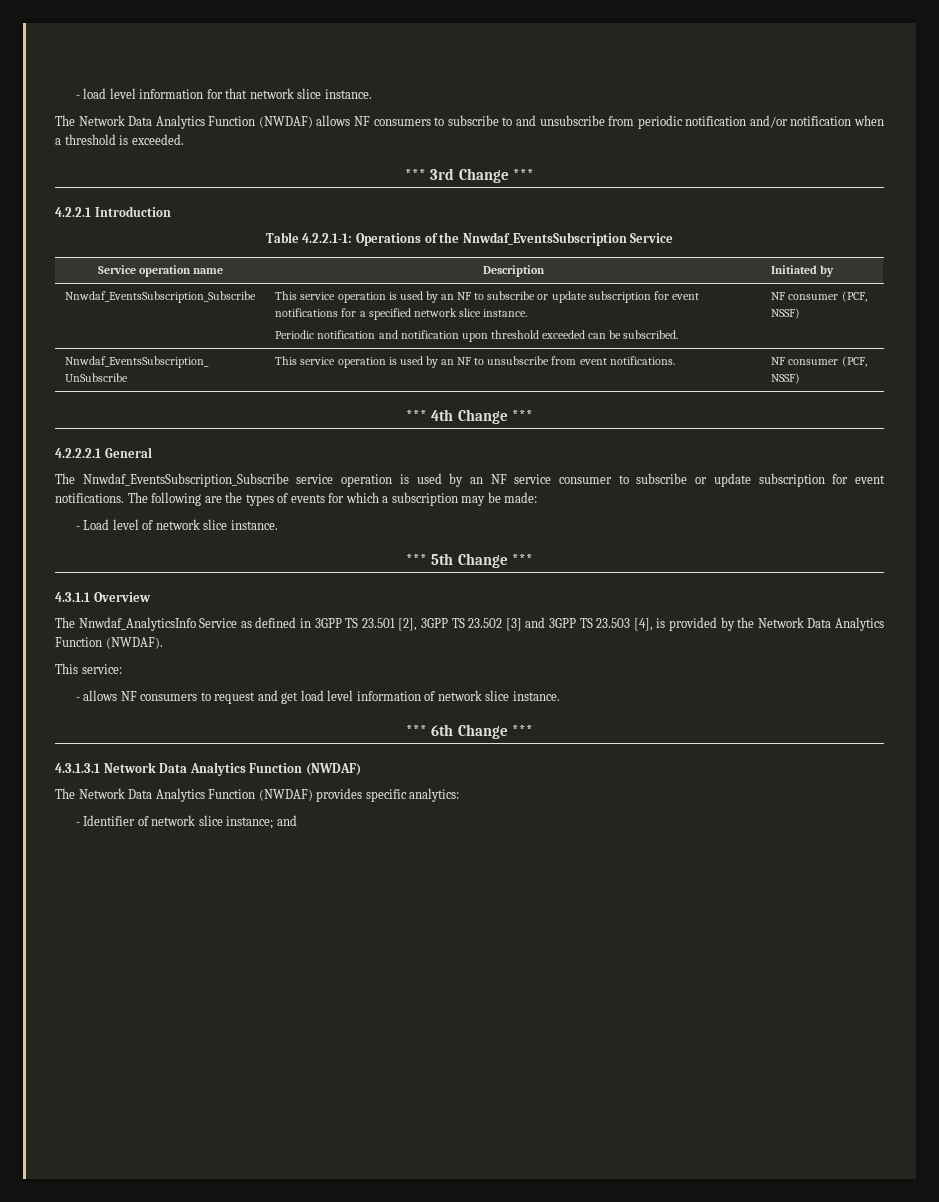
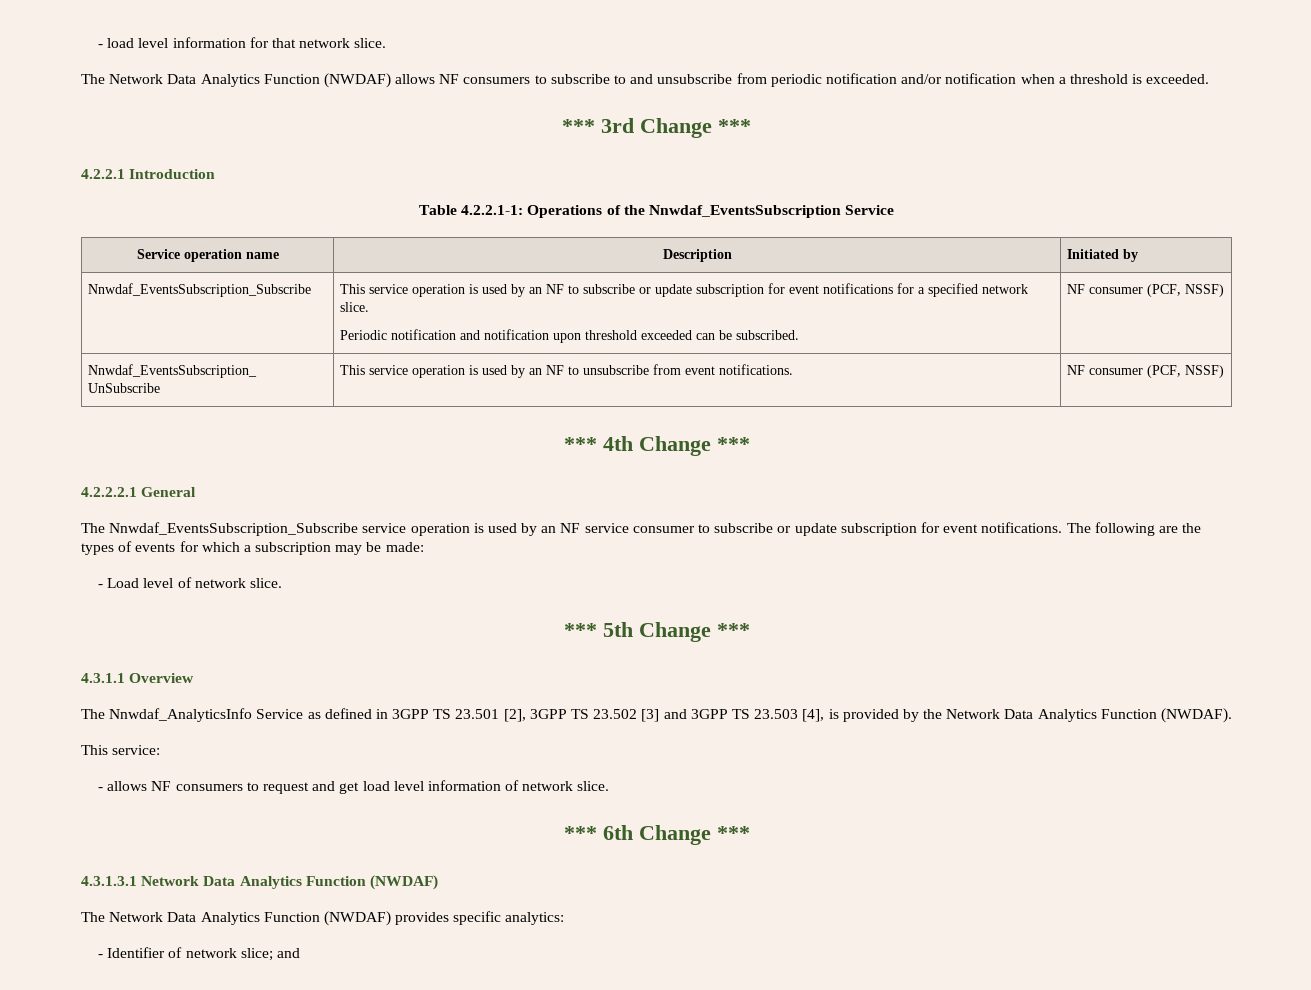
[297,88,372,99] slice instance. -> [354,38,387,48] slice.
[458,308,527,317] slice instance. -> [339,302,369,312] slice.
[203,519,278,530] slice instance. -> [250,578,283,588] slice.
[485,690,560,701] slice instance. -> [577,781,610,791] slice.
[198,815,274,829] slice instance; -> [240,948,273,961] slice;

